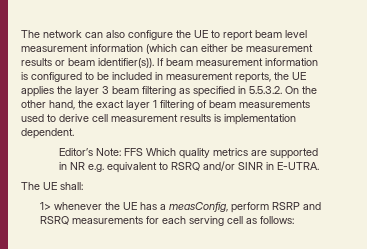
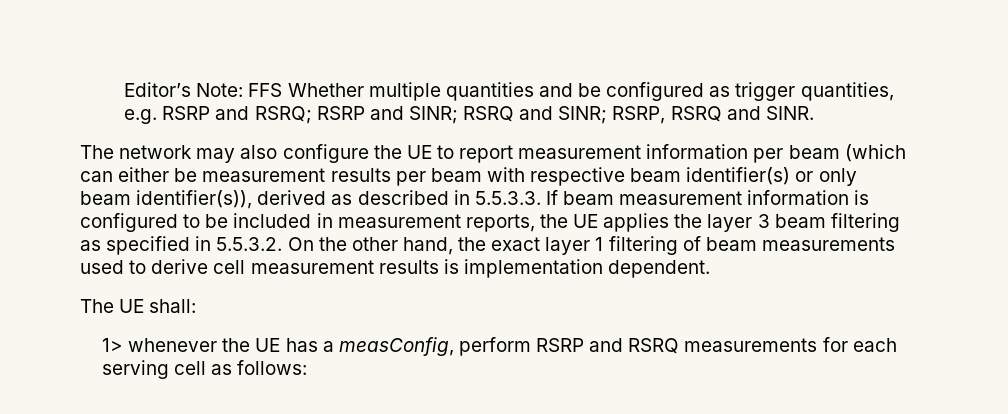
(21, 34) none -> [124,82,894,101] [124,106,814,124] Editor’s Note: FFS Whether multiple quantities and be configured as trigger quantities, e.g. RSRP and RSRQ; RSRP and SINR; RSRQ and SINR; RSRP, RSRQ and SINR. //
[85,32,103,38] can -> [196,148,236,163] may
[255,30,307,38] [21,44,143,52] beam level measurement information -> [518,144,840,163] measurement information per beam
[55,58,154,68] or beam identifier(s)). -> [395,167,857,186] [80,190,541,209] per beam with respective beam identifier(s) or only beam identifier(s)), derived as described in 5.5.3.3.
[59,148,319,159] [59,161,320,173] // Editor’s Note: FFS Which quality metrics are supported in NR e.g. equivalent to RSRQ and/or SINR in E-UTRA. -> (711, 269) none

